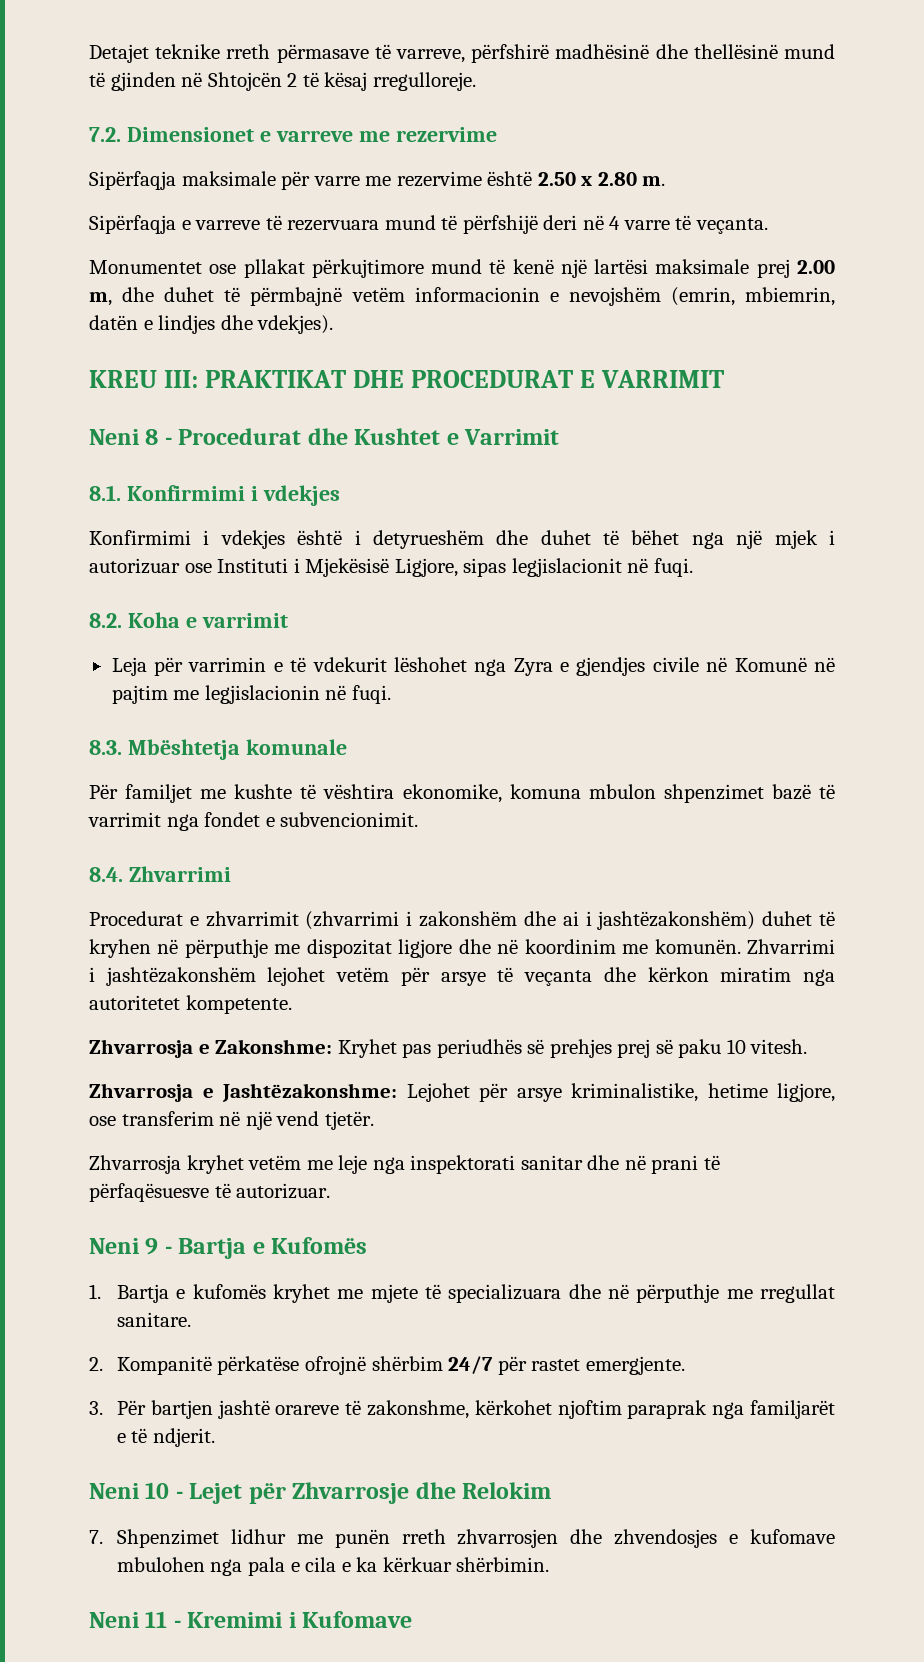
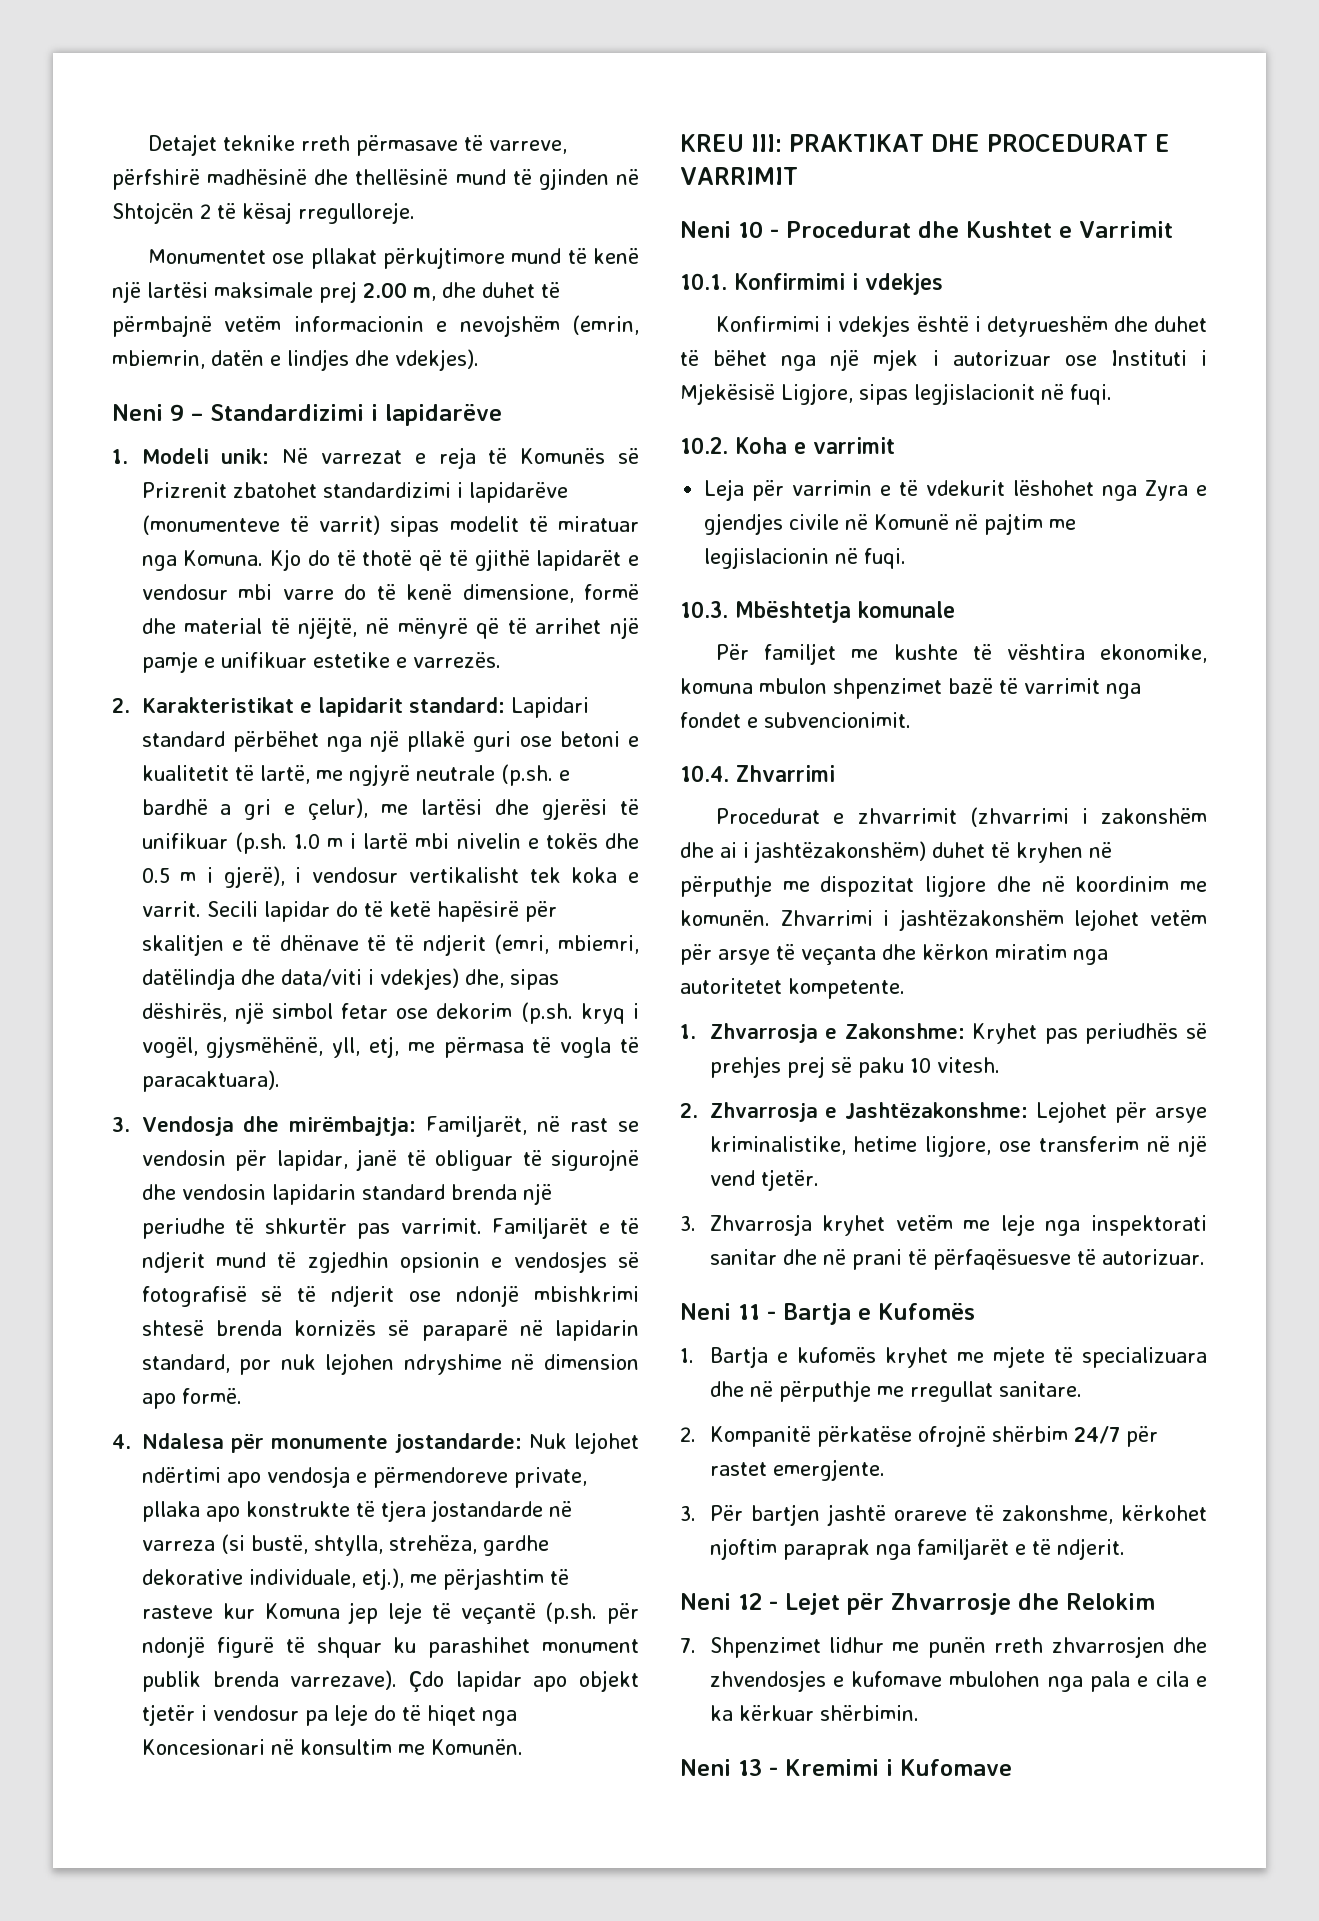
[89,127,497,142] [89,171,666,190] [89,215,768,234] // 7.2. Dimensionet e varreve me rezervime // Sipërfaqja maksimale për varre me rezervime është 2.50 x 2.80 m. // Sipërfaqja e varreve të rezervuara mund të përfshijë deri në 4 varre të veçanta. -> (415, 213) none
(334, 324) none -> [112,404,502,426] [112,447,639,469] [141,481,568,503] [141,515,639,537] [141,549,639,571] [141,583,639,603] [141,617,640,639] [141,651,501,673] [112,697,589,718] [141,730,639,752] [141,764,570,786] [141,798,639,820] [141,832,639,854] [141,866,639,888] [141,900,557,922] [141,934,639,956] [141,968,559,990] [141,1002,639,1024] [141,1036,639,1058] [141,1070,280,1092] [112,1115,639,1137] [141,1149,639,1171] [141,1183,552,1205] [141,1217,639,1239] [141,1251,639,1273] [141,1285,639,1307] [141,1319,639,1341] [141,1353,639,1375] [141,1387,242,1409] [112,1432,639,1454] [142,1466,587,1488] [142,1500,572,1522] [142,1534,549,1556] [142,1568,569,1590] [142,1602,639,1624] [142,1636,639,1658] [142,1670,640,1692] [142,1704,517,1726] [142,1738,523,1755] // Neni 9 – Standardizimi i lapidarëve // 1. Modeli unik: Në varrezat e reja të Komunës së Prizrenit zbatohet standardizimi i lapidarëve (monumenteve të varrit) sipas modelit të miratuar nga Komuna. Kjo do të thotë që të gjithë lapidarët e vendosur mbi varre do të kenë dimensione, formë dhe material të njëjtë, në mënyrë që të arrihet një pamje e unifikuar estetike e varrezës. // 2. Karakteristikat e lapidarit standard: Lapidari standard përbëhet nga një pllakë guri ose betoni e kualitetit të lartë, me ngjyrë neutrale (p.sh. e bardhë a gri e çelur), me lartësi dhe gjerësi të unifikuar (p.sh. 1.0 m i lartë mbi nivelin e tokës dhe 0.5 m i gjerë), i vendosur vertikalisht tek koka e varrit. Secili lapidar do të ketë hapësirë për skalitjen e të dhënave të të ndjerit (emri, mbiemri, datëlindja dhe data/viti i vdekjes) dhe, sipas dëshirës, një simbol fetar ose dekorim (p.sh. kryq i vogël, gjysmëhënë, yll, etj, me përmasa të vogla të paracaktuara). // 3. Vendosja dhe mirëmbajtja: Familjarët, në rast se vendosin për lapidar, janë të obliguar të sigurojnë dhe vendosin lapidarin standard brenda një periudhe të shkurtër pas varrimit. Familjarët e të ndjerit mund të zgjedhin opsionin e vendosjes së fotografisë së të ndjerit ose ndonjë mbishkrimi shtesë brenda kornizës së paraparë në lapidarin standard, por nuk lejohen ndryshime në dimension apo formë. // 4. Ndalesa për monumente jostandarde: Nuk lejohet ndërtimi apo vendosja e përmendoreve private, pllaka apo konstrukte të tjera jostandarde në varreza (si bustë, shtylla, strehëza, gardhe dekorative individuale, etj.), me përjashtim të rasteve kur Komuna jep leje të veçantë (p.sh. për ndonjë figurë të shquar ku parashihet monument publik brenda varrezave). Çdo lapidar apo objekt tjetër i vendosur pa leje do të hiqet nga Koncesionari në konsultim me Komunën.
[145,429,159,445] 8 -> [738,221,763,238] 10
[89,485,121,501] 8.1. -> [680,273,727,290] 10.1.
[89,613,122,628] 8.2. -> [680,437,728,454] 10.2.
[89,740,122,755] 8.3. -> [680,601,728,618] 10.3.
[89,867,123,882] 8.4. -> [680,765,729,782] 10.4.
(292, 1004) none -> [680,1024,696,1039] 1.
(808, 1046) none -> [680,1103,698,1118] 2.
(374, 1120) none -> [680,1216,696,1231] 3.
[145,1238,159,1255] 9 -> [738,1304,760,1320] 11
[145,1482,170,1499] 10 -> [738,1593,762,1610] 12
[145,1611,168,1628] 11 -> [738,1759,762,1776] 13

